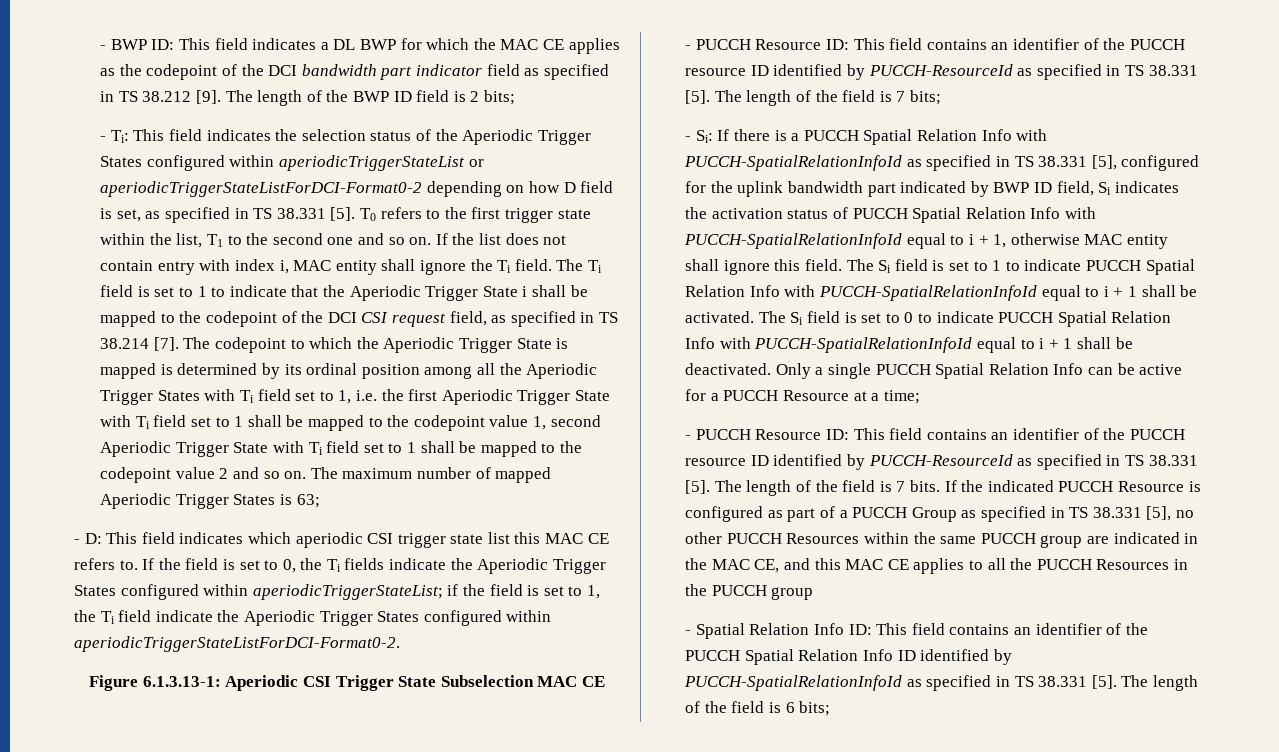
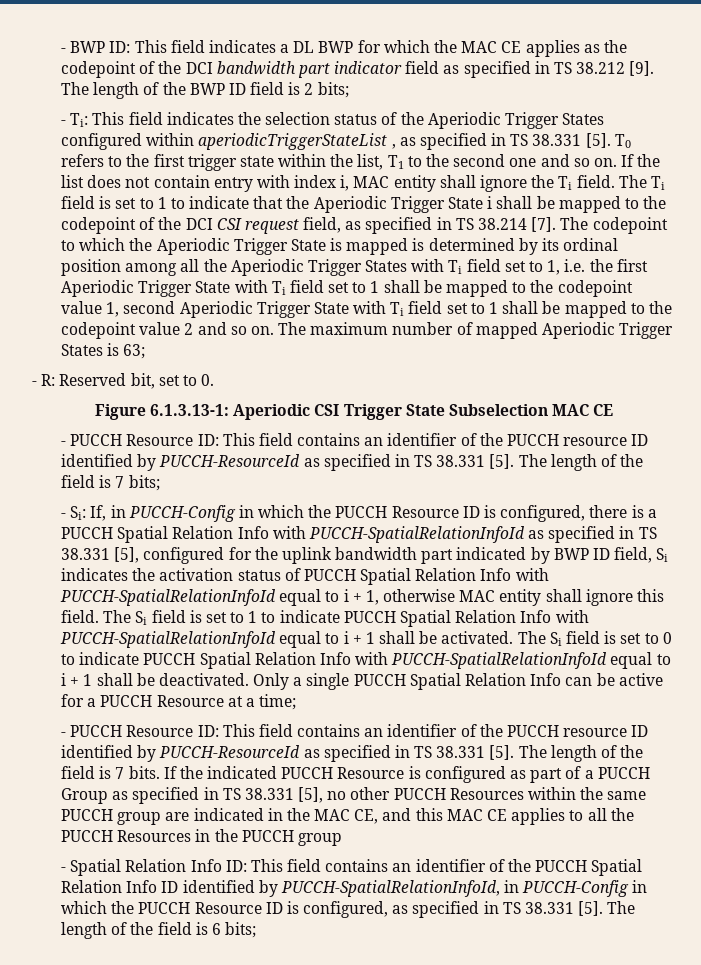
[468,159,484,167] [100,181,614,197] [100,208,141,222] or aperiodicTriggerStateListForDCI-Format0-2 depending on how D field is set, -> [391,144,396,149] ,
[84,532,609,548] [74,558,606,574] [74,584,600,600] [74,610,552,626] [74,636,400,652] D: This field indicates which aperiodic CSI trigger state list this MAC CE refers to. If the field is set to 0, the Ti fields indicate the Aperiodic Trigger States configured within aperiodicTriggerStateList; if the field is set to 1, the Ti field indicate the Aperiodic Trigger States configured within aperiodicTriggerStateListForDCI-Format0-2. -> [41,373,215,389] R: Reserved bit, set to 0.
[717,129,730,141] If -> [90,505,586,522] If, in PUCCH-Config in which the PUCCH Resource ID is configured,
[684,675,903,691] PUCCH-SpatialRelationInfoId -> [280,880,648,897] [60,901,389,918] PUCCH-SpatialRelationInfoId, in PUCCH-Config in which the PUCCH Resource ID is configured,

